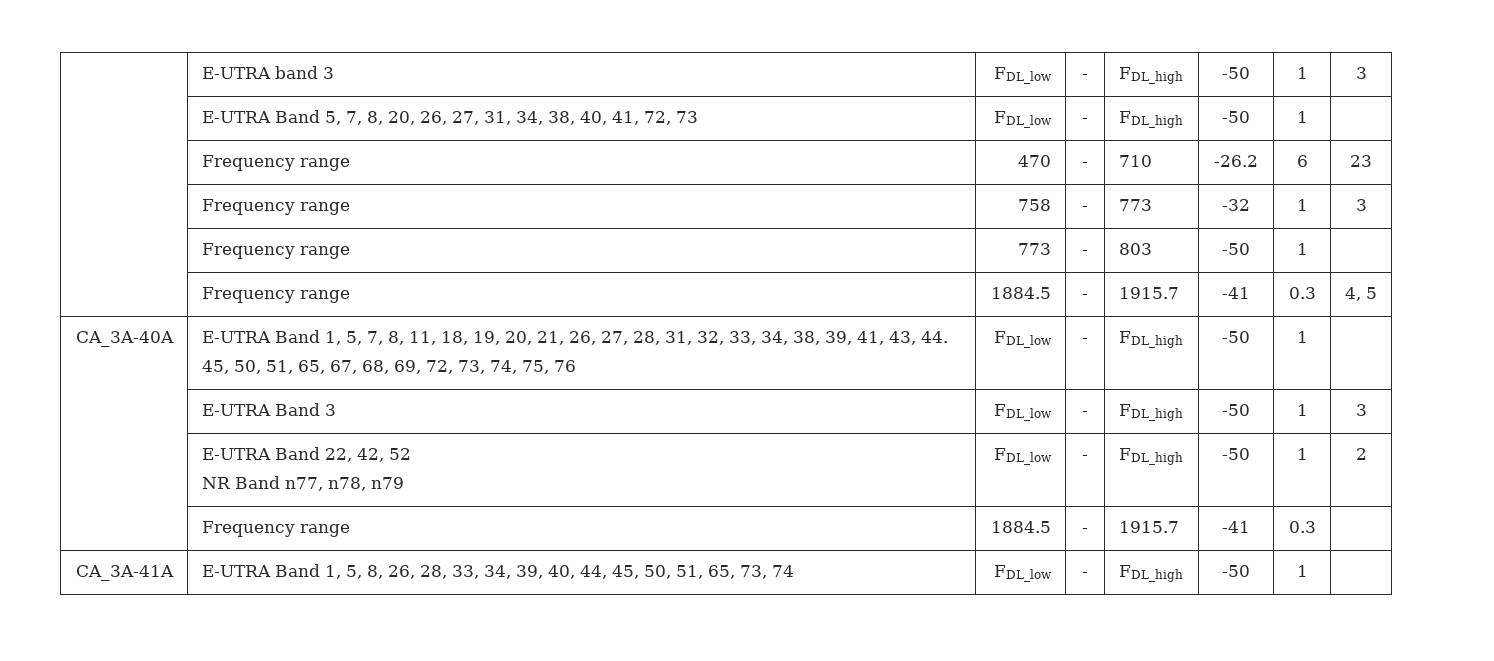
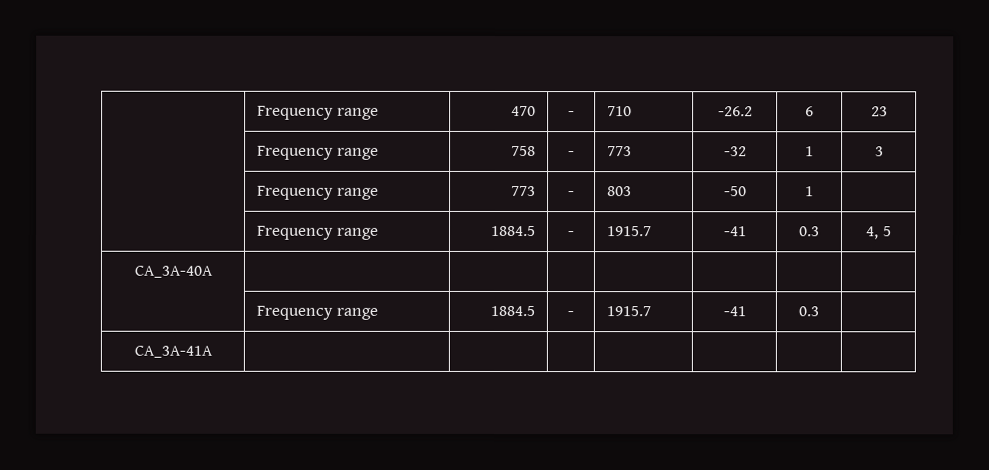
[201,66,334,79] [994,67,1053,84] [1082,74,1088,79] [1118,67,1183,84] [1222,67,1250,79] [1296,67,1308,79] [1355,67,1367,79] [201,110,698,125] [994,111,1053,128] [1082,118,1088,123] [1118,111,1183,128] [1222,111,1250,123] [1296,111,1308,123] | E-UTRA band 3 | FDL_low | - | FDL_high | -50 | 1 | 3 // | E-UTRA Band 5, 7, 8, 20, 26, 27, 31, 34, 38, 40, 41, 72, 73 | FDL_low | - | FDL_high | -50 | 1 | // -> (257, 112) none
[201,330,948,345] [201,360,576,374] [994,331,1053,348] [1082,338,1088,343] [1118,331,1183,348] [1222,331,1250,343] [1296,331,1308,343] [201,403,336,416] [994,404,1053,421] [1082,411,1088,416] [1118,404,1183,421] [1222,404,1250,416] [1296,404,1308,416] [1355,404,1367,416] [201,447,411,462] [201,476,404,491] [994,448,1053,465] [1082,455,1088,460] [1118,448,1183,465] [1222,448,1250,460] [1296,448,1308,460] [1355,448,1367,460] E-UTRA Band 1, 5, 7, 8, 11, 18, 19, 20, 21, 26, 27, 28, 31, 32, 33, 34, 38, 39, 41, 43, 44. 45, 50, 51, 65, 67, 68, 69, 72, 73, 74, 75, 76 | FDL_low | - | FDL_high | -50 | 1 | // | E-UTRA Band 3 | FDL_low | - | FDL_high | -50 | 1 | 3 // | E-UTRA Band 22, 42, 52 // NR Band n77, n78, n79 | FDL_low | - | FDL_high | -50 | 1 | 2 -> (213, 271) | | | | | |
[201,564,794,579] [994,565,1053,582] [1082,572,1088,577] [1118,565,1183,582] [1222,565,1250,577] [1296,565,1308,577] E-UTRA Band 1, 5, 8, 26, 28, 33, 34, 39, 40, 44, 45, 50, 51, 65, 73, 74 | FDL_low | - | FDL_high | -50 | 1 -> (213, 351) | | | | |

